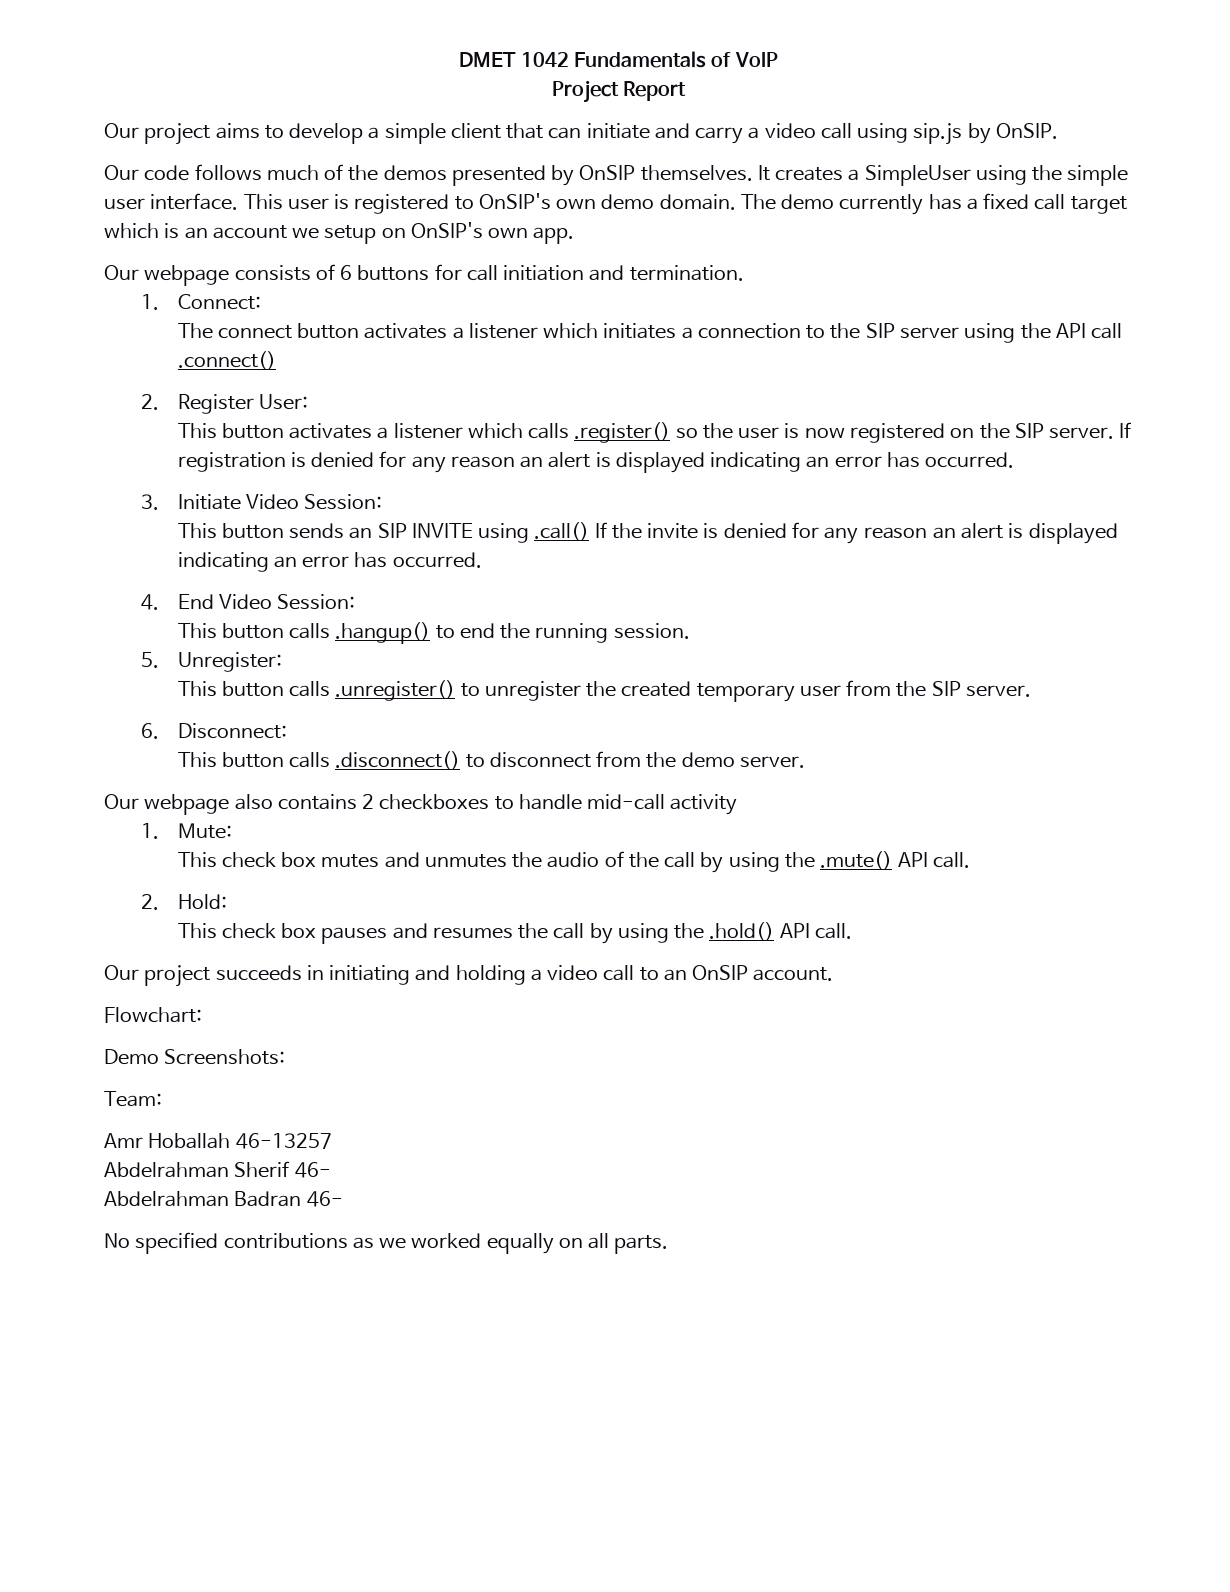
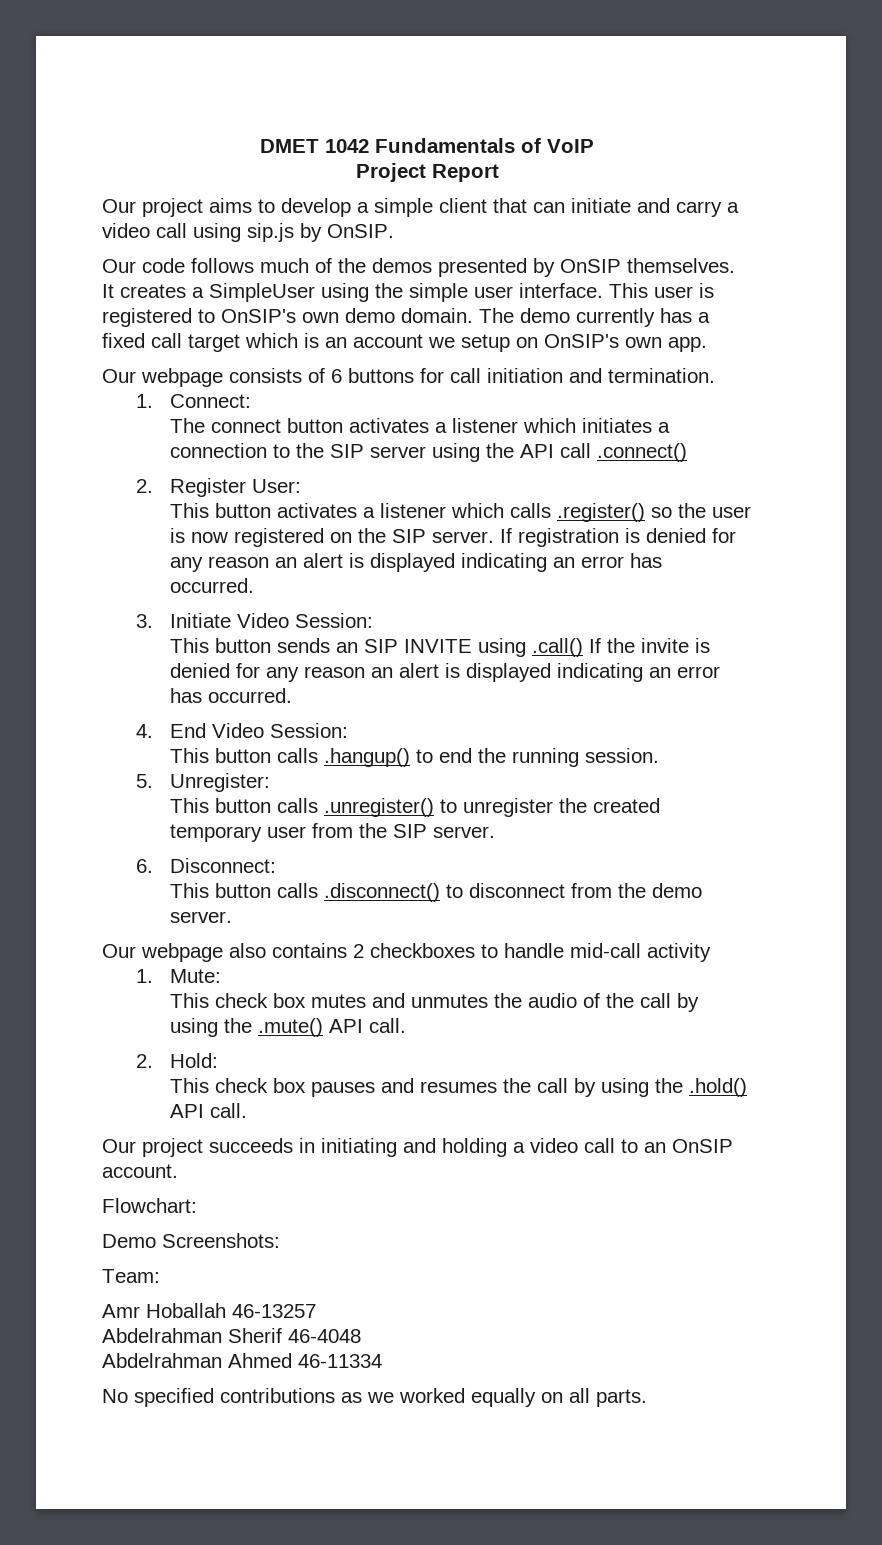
[294,1162,331,1178] [104,1191,343,1207] 46- // Abdelrahman Badran 46- -> [288,1329,361,1343] [102,1353,382,1368] 46-4048 // Abdelrahman Ahmed 46-11334

